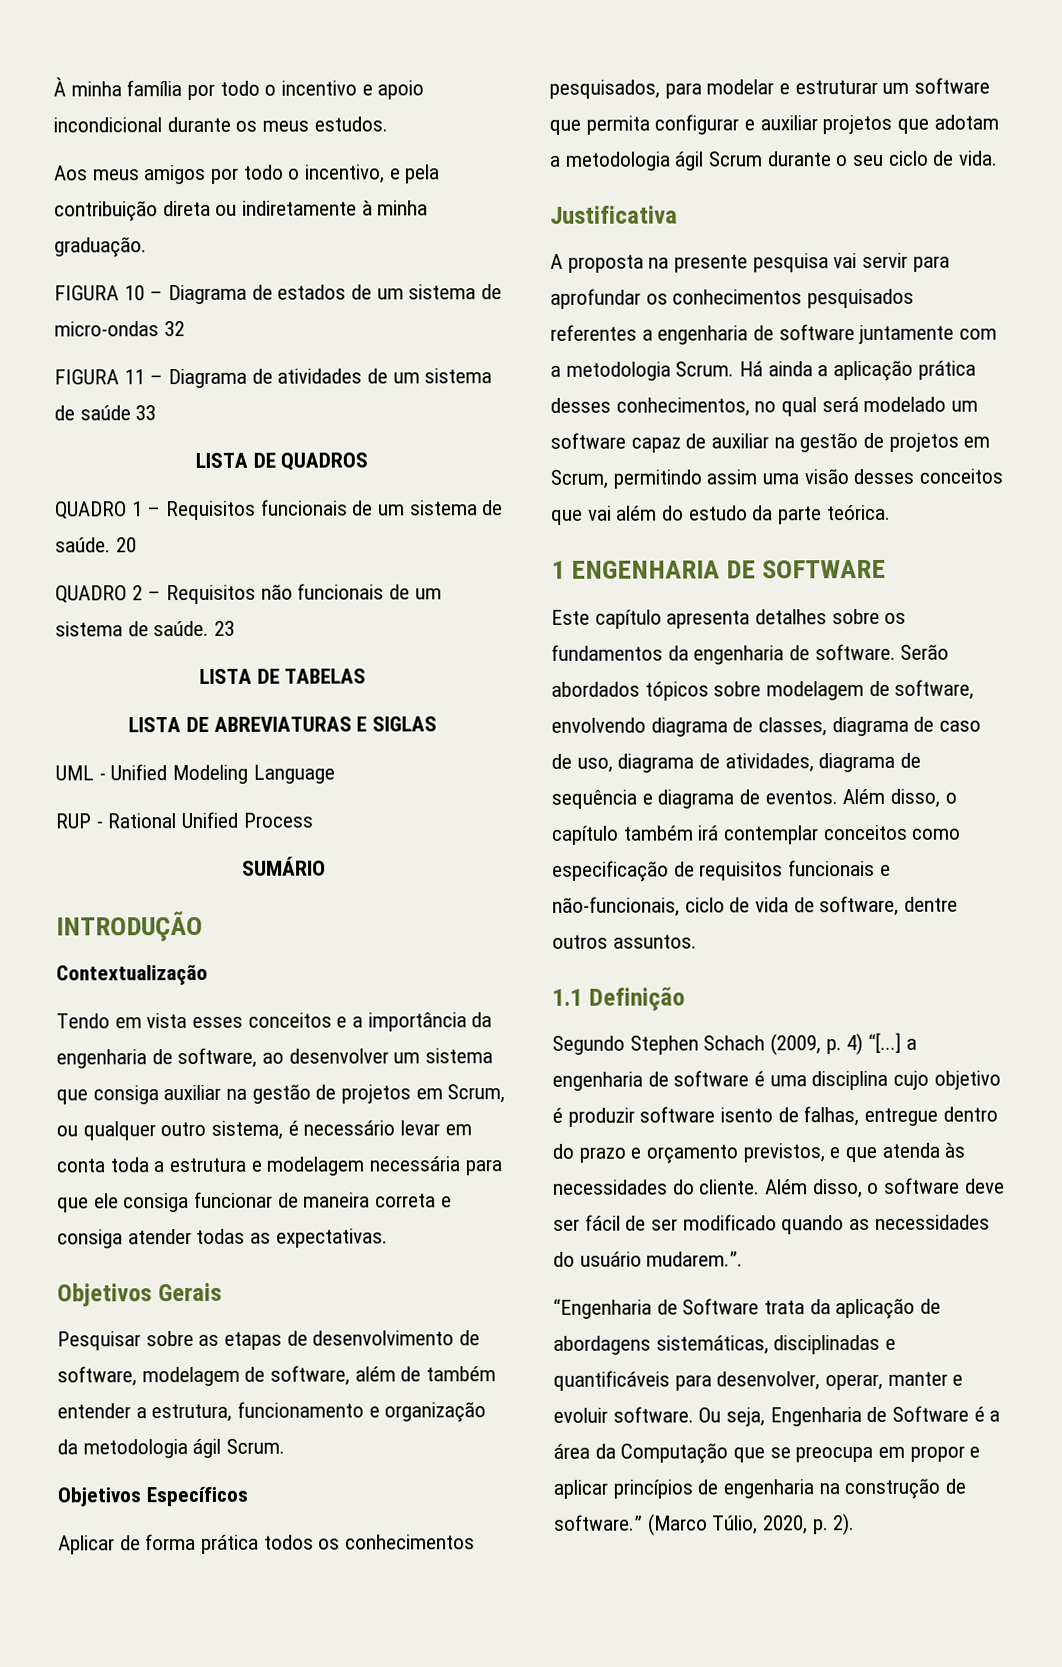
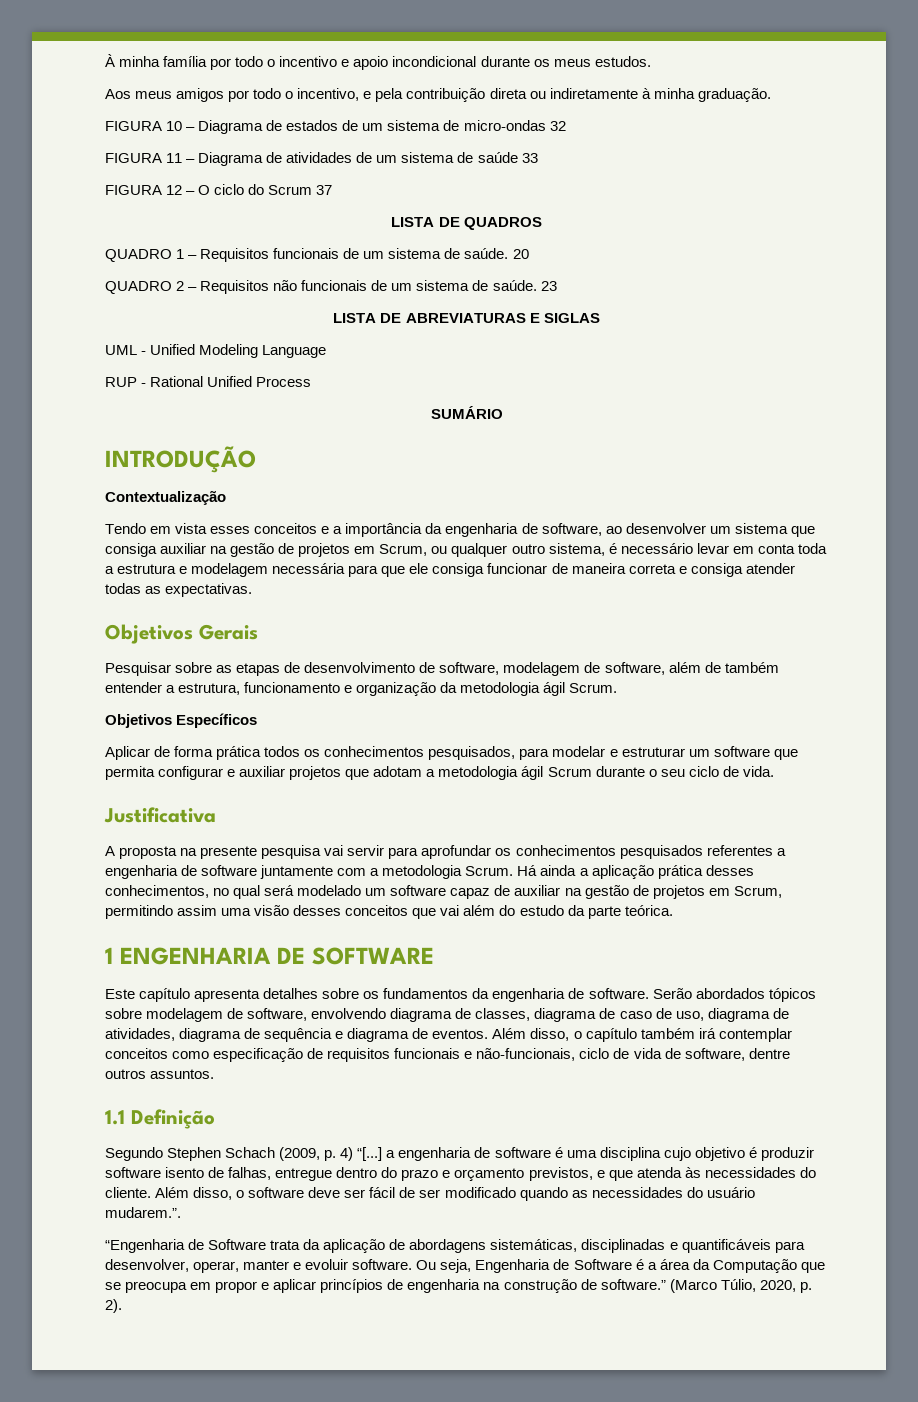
(157, 413) none -> [105,184,333,195] // FIGURA 12 – O ciclo do Scrum 37
[198,668,367,684] // LISTA DE TABELAS -> (557, 286) none

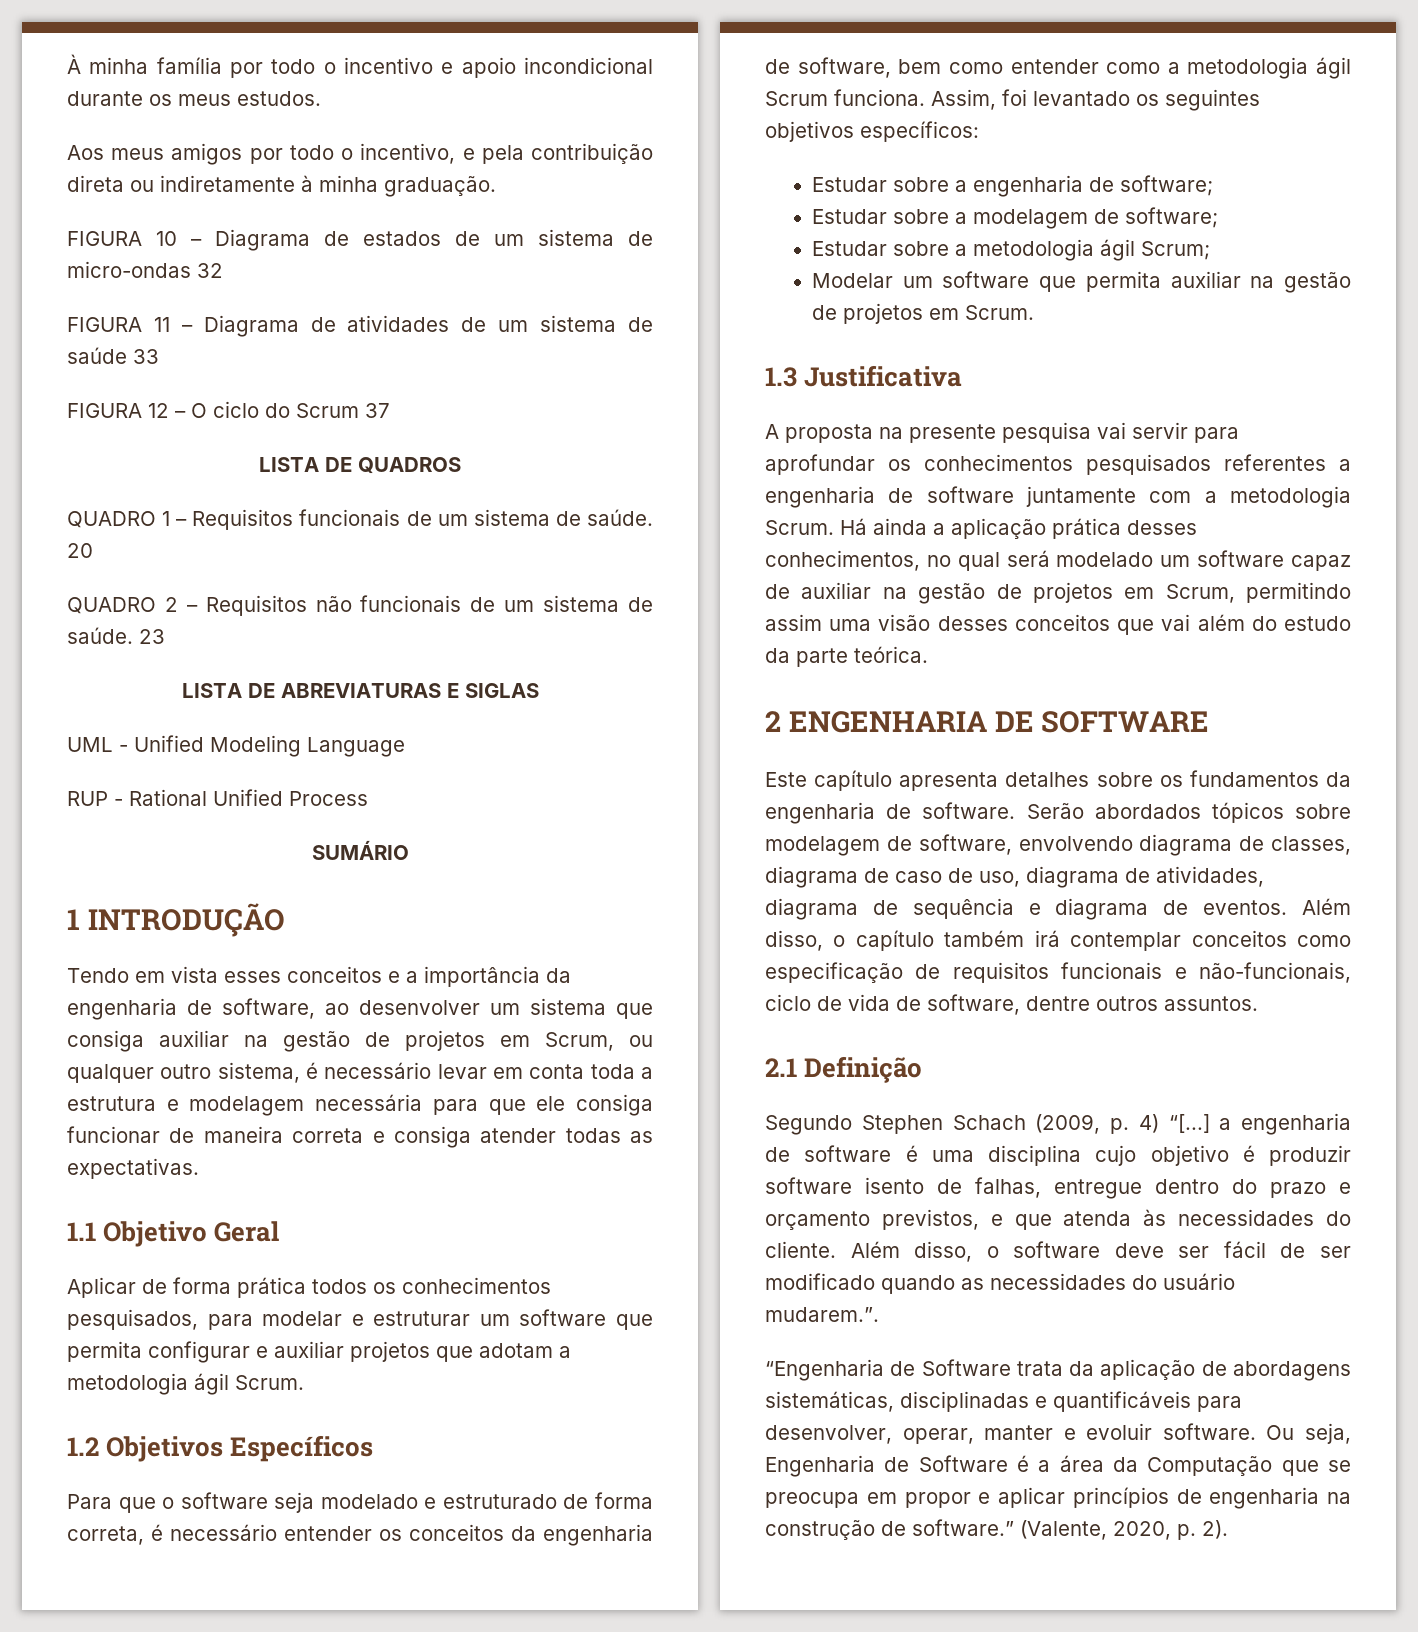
(503, 412) none -> [67,909,80,930] 1
[105,490,226,505] // Contextualização -> (285, 920) none
[105,624,258,644] [105,662,779,676] [105,682,618,696] [105,713,258,728] Objetivos Gerais // Pesquisar sobre as etapas de desenvolvimento de software, modelagem de software, além de também entender a estrutura, funcionamento e organização da metodologia ágil Scrum. // Objetivos Específicos -> [67,1221,280,1247] 1.1 Objetivo Geral
[547,766,774,777] Scrum durante o seu ciclo de vida. // -> [235,1375,304,1390] [67,1435,374,1462] [67,1492,653,1513] [67,1524,653,1546] [765,57,1351,79] [765,89,1260,111] [765,121,979,142] [812,175,1214,197] [812,207,1219,229] [812,239,1211,261] [812,271,1351,293] [812,303,1035,324] [765,367,797,387] Scrum. // 1.2 Objetivos Específicos // Para que o software seja modelado e estruturado de forma correta, é necessário entender os conceitos da engenharia de software, bem como entender como a metodologia ágil Scrum funciona. Assim, foi levantado os seguintes objetivos específicos: // Estudar sobre a engenharia de software; // Estudar sobre a modelagem de software; // Estudar sobre a metodologia ágil Scrum; // Modelar um software que permita auxiliar na gestão de projetos em Scrum. // 1.3
[105,947,113,964] 1 -> [765,711,781,732] 2
[105,1110,125,1125] 1.1 -> [765,1058,797,1077] 2.1
[669,1279,756,1293] (Marco Túlio, -> [1020,1520,1107,1540] (Valente,

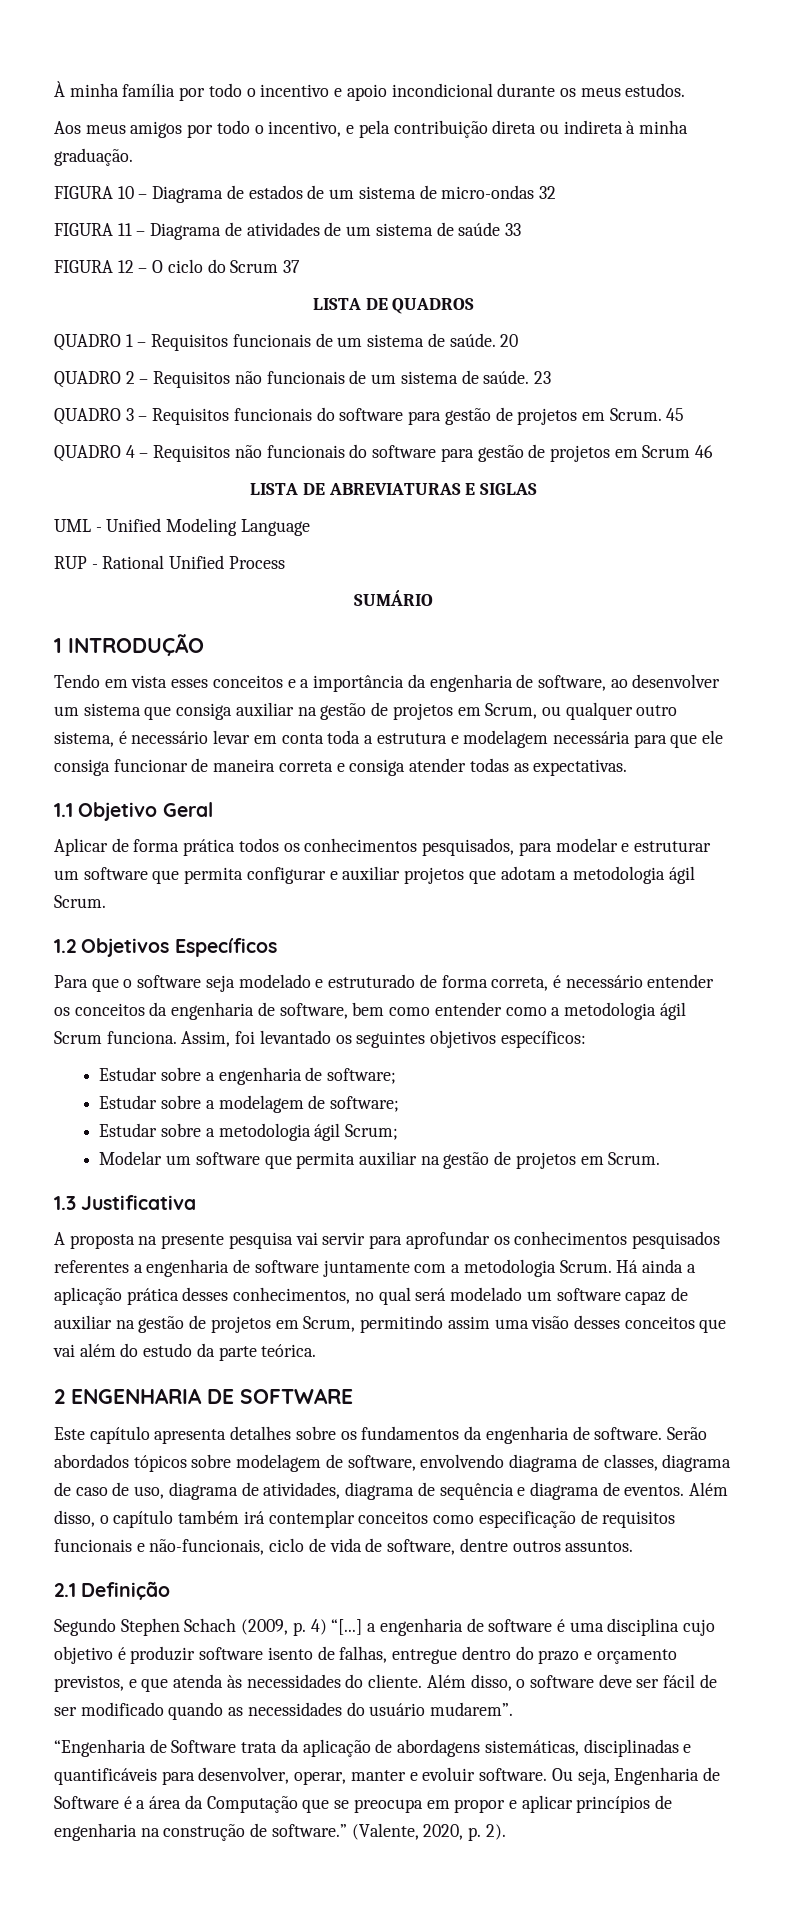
[160,175,295,192] indiretamente -> [563,120,623,134] indireta
(165, 636) none -> [54,407,685,425] [54,444,714,462] // QUADRO 3 – Requisitos funcionais do software para gestão de projetos em Scrum. 45 // QUADRO 4 – Requisitos não funcionais do software para gestão de projetos em Scrum 46
[765,1307,879,1322] mudarem.”. -> [430,1702,514,1716] mudarem”.

